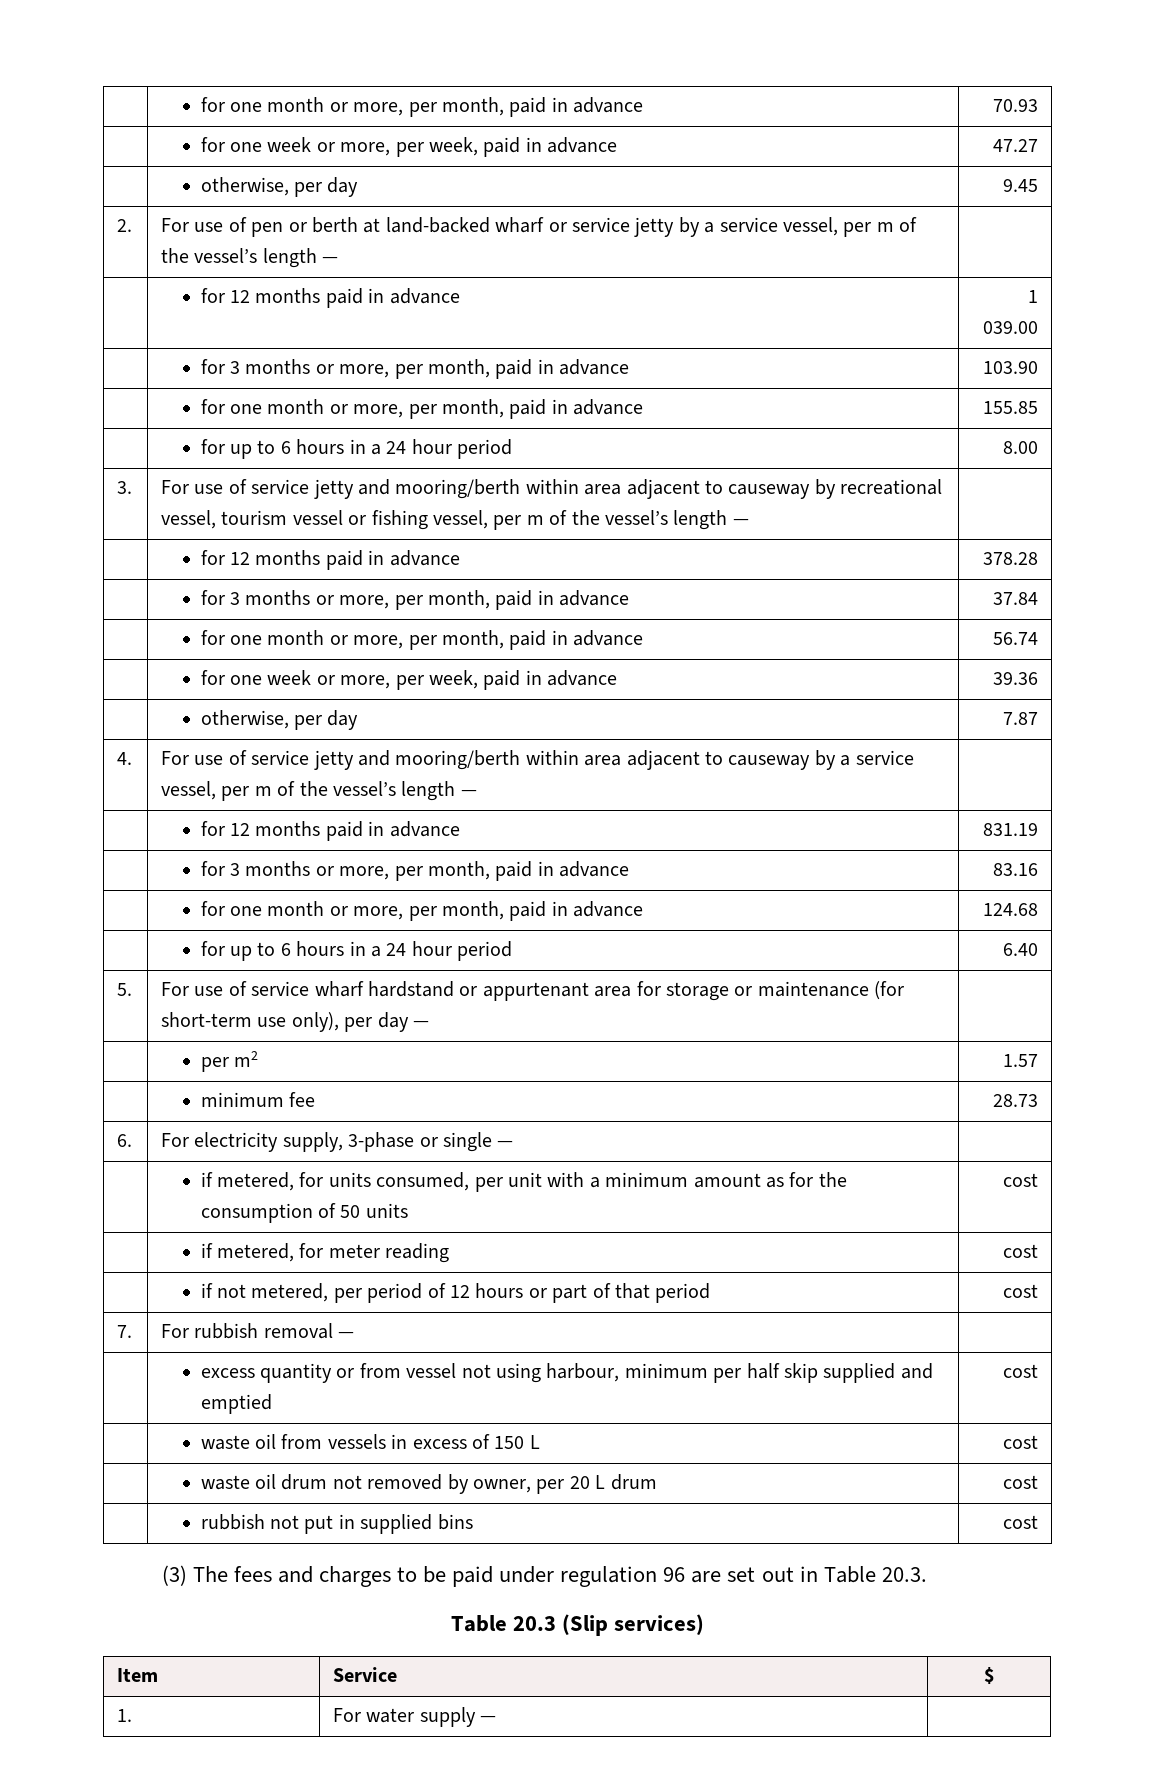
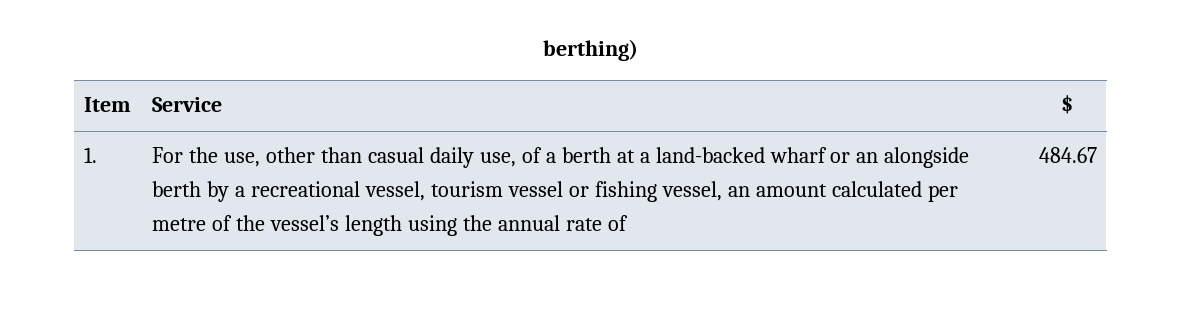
[200,97,644,117] [992,99,1038,112] [200,137,618,157] [992,139,1038,152] [200,177,359,197] [1002,179,1038,192] [117,219,133,232] [161,217,918,237] [161,248,339,268] [200,288,460,308] [1027,290,1038,303] [982,321,1038,334] [200,359,630,379] [982,361,1038,374] [200,399,644,419] [982,401,1038,414] [200,439,513,459] [1002,441,1038,454] [117,481,133,494] [161,479,943,499] [161,510,749,530] [200,550,460,570] [982,552,1038,565] [200,590,630,610] [992,592,1038,605] [200,630,644,650] [992,632,1038,645] [200,670,618,690] [992,672,1038,685] [200,710,359,730] [1002,712,1038,725] [117,752,133,765] [161,750,914,770] [161,781,477,801] [200,821,460,841] [982,823,1038,836] [200,861,630,881] [992,863,1038,876] [200,901,644,921] [982,903,1038,916] [200,941,513,961] [1002,943,1038,956] [117,983,133,996] [161,981,905,1001] [161,1012,430,1032] [200,1051,258,1072] [1002,1054,1038,1067] [200,1092,315,1107] [992,1094,1038,1107] [117,1134,133,1147] [161,1132,514,1152] [200,1172,847,1192] [200,1203,408,1223] [1002,1173,1038,1187] [200,1243,450,1263] [1002,1244,1038,1258] [200,1283,711,1303] [1002,1284,1038,1298] [117,1325,133,1338] [161,1323,355,1339] [200,1363,933,1383] [200,1394,272,1414] [1002,1364,1038,1378] [200,1434,540,1450] [1002,1435,1038,1449] [200,1474,657,1494] [1002,1475,1038,1489] [200,1514,473,1534] [1002,1515,1038,1529] [161,1565,927,1587] [450,1614,705,1636] | for one month or more, per month, paid in advance | 70.93 // | for one week or more, per week, paid in advance | 47.27 // | otherwise, per day | 9.45 // 2. | For use of pen or berth at land-backed wharf or service jetty by a service vessel, per m of the vessel’s length — | // | for 12 months paid in advance | 1 039.00 // | for 3 months or more, per month, paid in advance | 103.90 // | for one month or more, per month, paid in advance | 155.85 // | for up to 6 hours in a 24 hour period | 8.00 // 3. | For use of service jetty and mooring/berth within area adjacent to causeway by recreational vessel, tourism vessel or fishing vessel, per m of the vessel’s length — | // | for 12 months paid in advance | 378.28 // | for 3 months or more, per month, paid in advance | 37.84 // | for one month or more, per month, paid in advance | 56.74 // | for one week or more, per week, paid in advance | 39.36 // | otherwise, per day | 7.87 // 4. | For use of service jetty and mooring/berth within area adjacent to causeway by a service vessel, per m of the vessel’s length — | // | for 12 months paid in advance | 831.19 // | for 3 months or more, per month, paid in advance | 83.16 // | for one month or more, per month, paid in advance | 124.68 // | for up to 6 hours in a 24 hour period | 6.40 // 5. | For use of service wharf hardstand or appurtenant area for storage or maintenance (for short-term use only), per day — | // | per m2 | 1.57 // | minimum fee | 28.73 // 6. | For electricity supply, 3-phase or single — | // | if metered, for units consumed, per unit with a minimum amount as for the consumption of 50 units | cost // | if metered, for meter reading | cost // | if not metered, per period of 12 hours or part of that period | cost // 7. | For rubbish removal — | // | excess quantity or from vessel not using harbour, minimum per half skip supplied and emptied | cost // | waste oil from vessels in excess of 150 L | cost // | waste oil drum not removed by owner, per 20 L drum | cost // | rubbish not put in supplied bins | cost // (3) The fees and charges to be paid under regulation 96 are set out in Table 20.3. // Table 20.3 (Slip services) -> [543,39,638,61] berthing)
[366,1707,497,1727] water supply — | -> [189,147,970,168] [152,181,958,202] [152,215,628,236] [1038,147,1097,163] the use, other than casual daily use, of a berth at a land-backed wharf or an alongside berth by a recreational vessel, tourism vessel or fishing vessel, an amount calculated per metre of the vessel’s length using the annual rate of | 484.67

